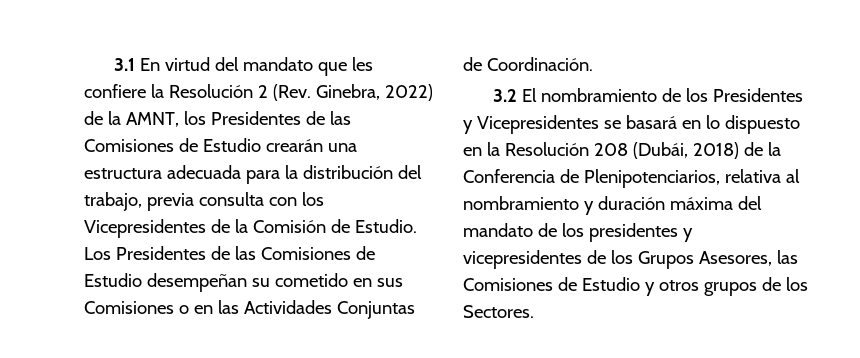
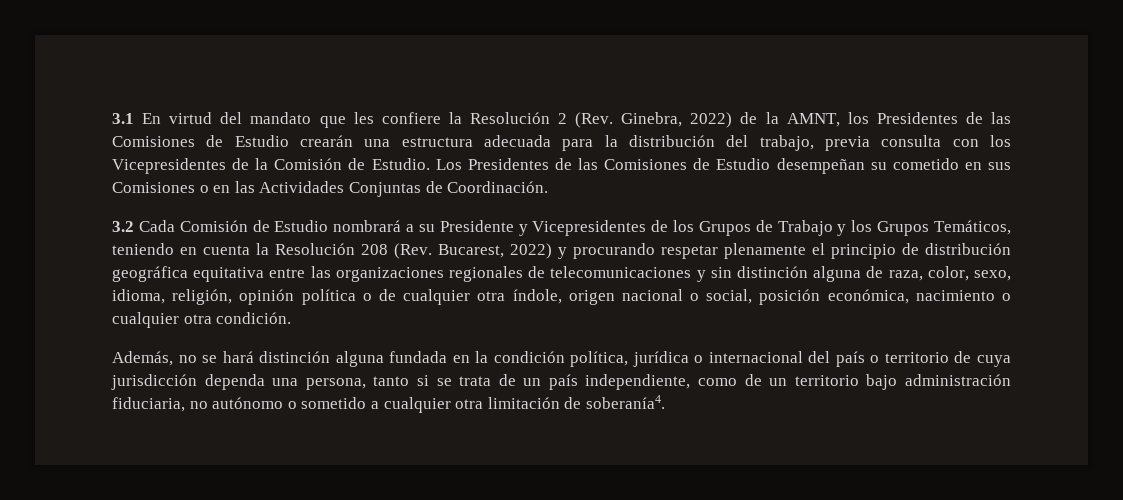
[522,88,804,102] [463,115,800,134] [463,142,781,159] [463,169,800,188] [463,196,762,215] [463,223,693,242] [463,250,798,269] [463,277,808,296] [463,305,534,318] El nombramiento de los Presidentes y Vicepresidentes se basará en lo dispuesto en la Resolución 208 (Dubái, 2018) de la Conferencia de Plenipotenciarios, relativa al nombramiento y duración máxima del mandato de los presidentes y vicepresidentes de los Grupos Asesores, las Comisiones de Estudio y otros grupos de los Sectores. -> [138,220,1012,236] [112,243,1011,259] [112,266,1012,282] [112,289,1011,305] [112,312,292,328] [112,351,1011,367] [111,374,1011,390] [112,395,665,413] Cada Comisión de Estudio nombrará a su Presidente y Vicepresidentes de los Grupos de Trabajo y los Grupos Temáticos, teniendo en cuenta la Resolución 208 (Rev. Bucarest, 2022) y procurando respetar plenamente el principio de distribución geográfica equitativa entre las organizaciones regionales de telecomunicaciones y sin distinción alguna de raza, color, sexo, idioma, religión, opinión política o de cualquier otra índole, origen nacional o social, posición económica, nacimiento o cualquier otra condición. // Además, no se hará distinción alguna fundada en la condición política, jurídica o internacional del país o territorio de cuya jurisdicción dependa una persona, tanto si se trata de un país independiente, como de un territorio bajo administración fiduciaria, no autónomo o sometido a cualquier otra limitación de soberanía4.

